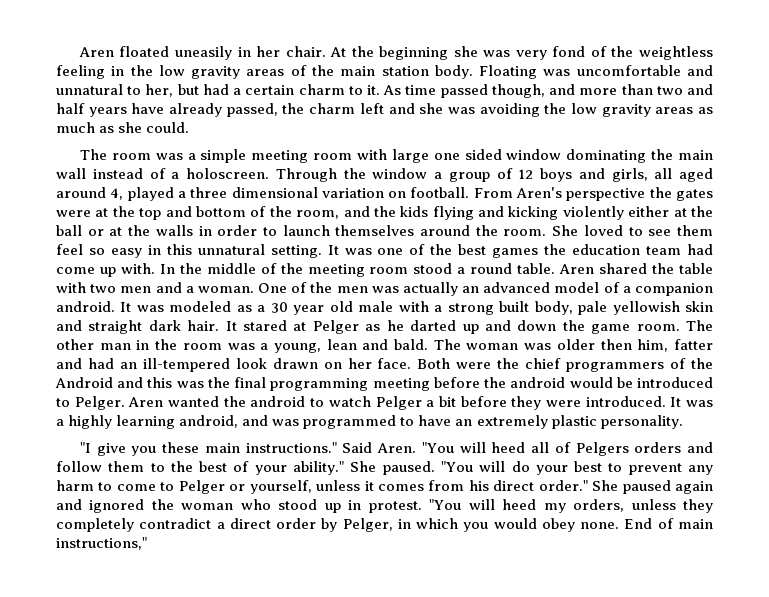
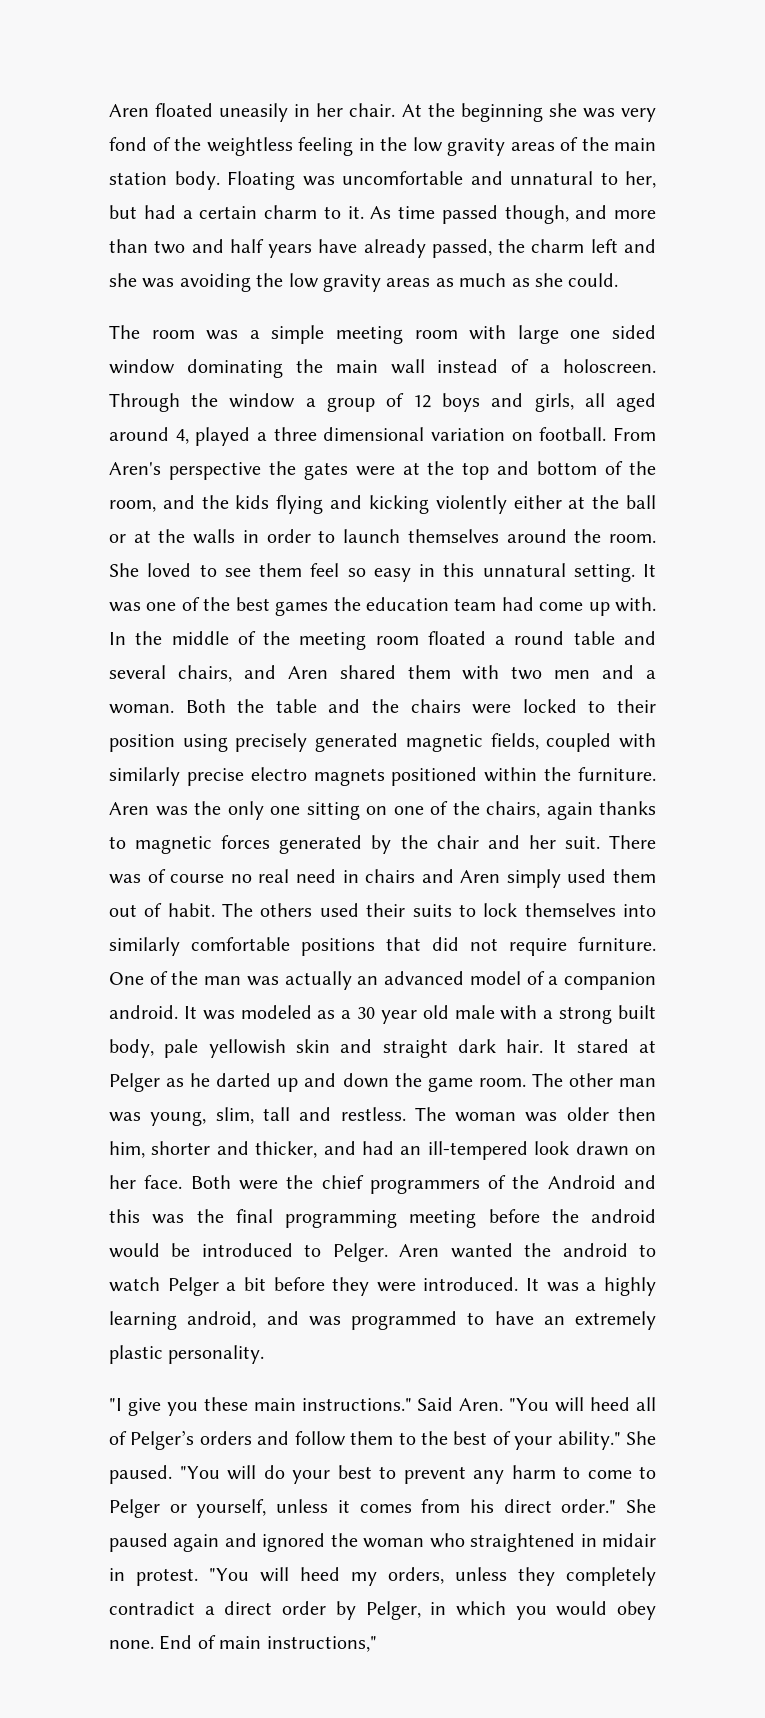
[413,263,453,274] stood -> [427,631,486,645] floated
[517,263,714,274] table. Aren shared the table -> [573,631,656,645] [109,665,451,682] table and several chairs, and Aren shared them
(254, 289) none -> [185,699,657,714] [109,733,656,752] [109,767,657,786] [109,801,656,820] [109,835,657,854] [109,869,656,888] [109,903,656,917] [109,937,656,956] Both the table and the chairs were locked to their position using precisely generated magnetic fields, coupled with similarly precise electro magnets positioned within the furniture. Aren was the only one sitting on one of the chairs, again thanks to magnetic forces generated by the chair and her suit. There was of course no real need in chairs and Aren simply used them out of habit. The others used their suits to lock themselves into similarly comfortable positions that did not require furniture.
[336,286,368,293] men -> [204,976,242,985] man
[136,339,429,353] in the room was a young, lean and bald. -> [109,1107,406,1126] was young, slim, tall and restless.
[674,339,713,350] fatter -> [151,1141,318,1158] shorter and thicker,
[575,442,629,456] Pelgers -> [130,1430,195,1450] Pelger’s
[278,499,341,513] stood up -> [470,1533,656,1552] straightened in midair

